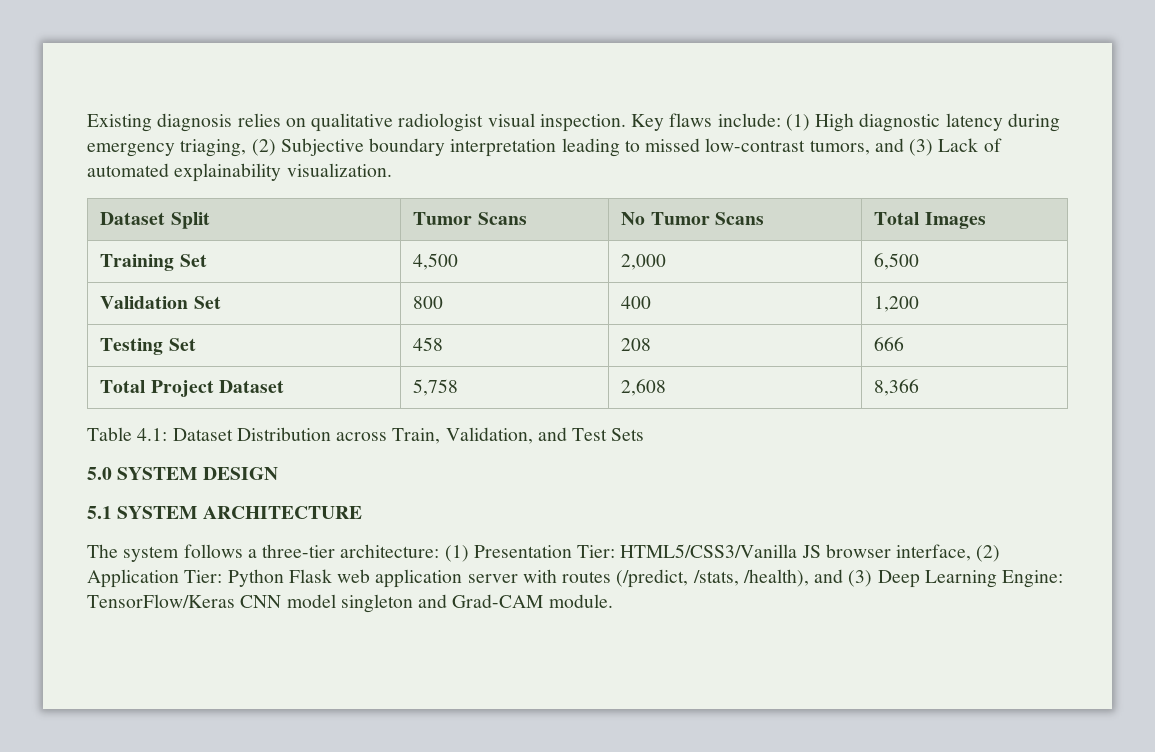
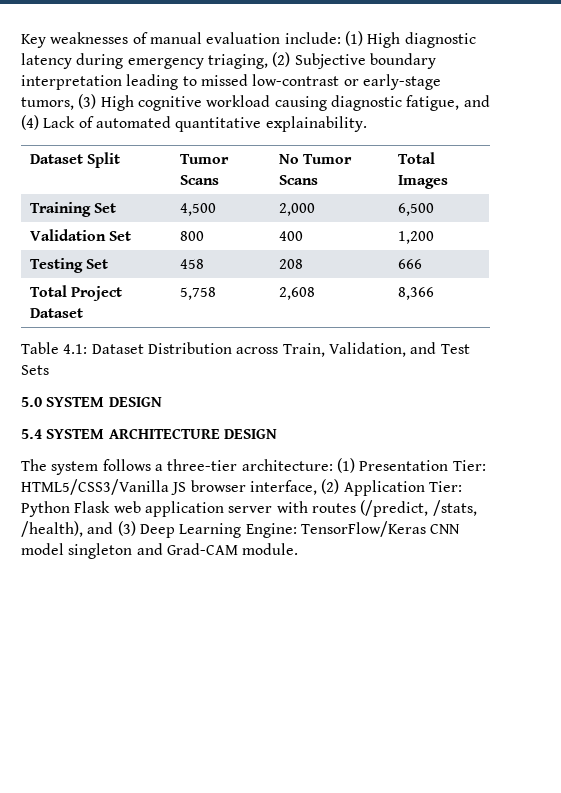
[87,113,713,132] Existing diagnosis relies on qualitative radiologist visual inspection. Key flaws -> [21,32,281,48] Key weaknesses of manual evaluation
[809,138,934,156] tumors, and (3) -> [343,74,441,90] [21,94,490,111] [21,115,39,130] or early-stage tumors, (3) High cognitive workload causing diagnostic fatigue, and (4)
[174,163,392,182] explainability visualization. -> [175,116,367,132] quantitative explainability.
[87,506,112,519] 5.1 -> [21,429,42,439] 5.4
(362, 512) none -> [223,429,277,439] DESIGN

